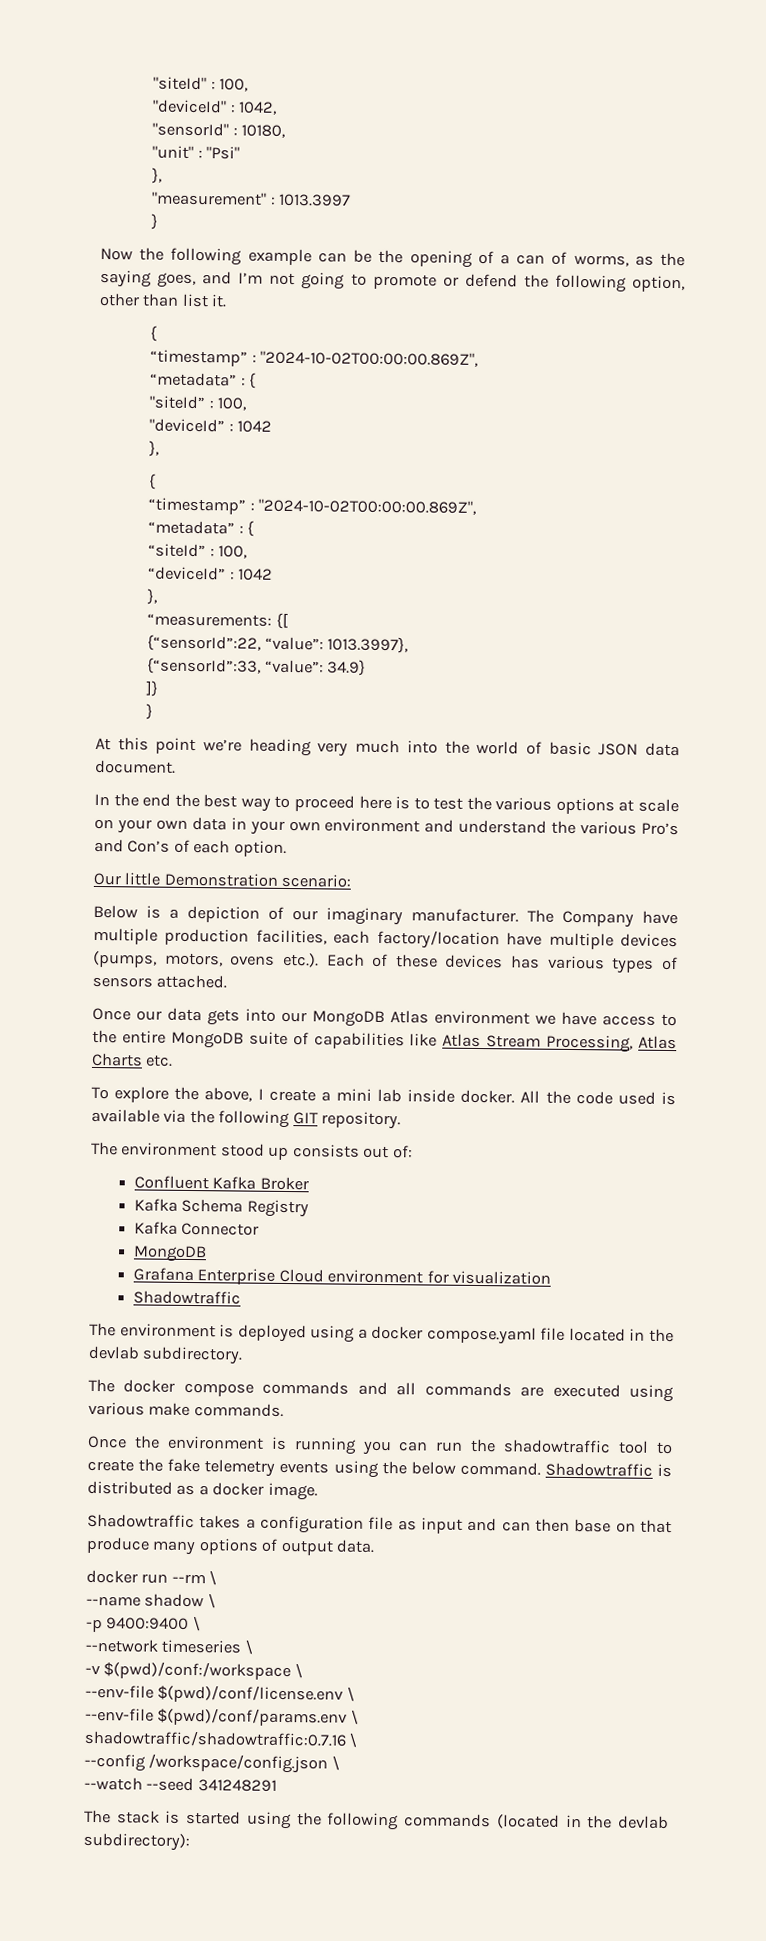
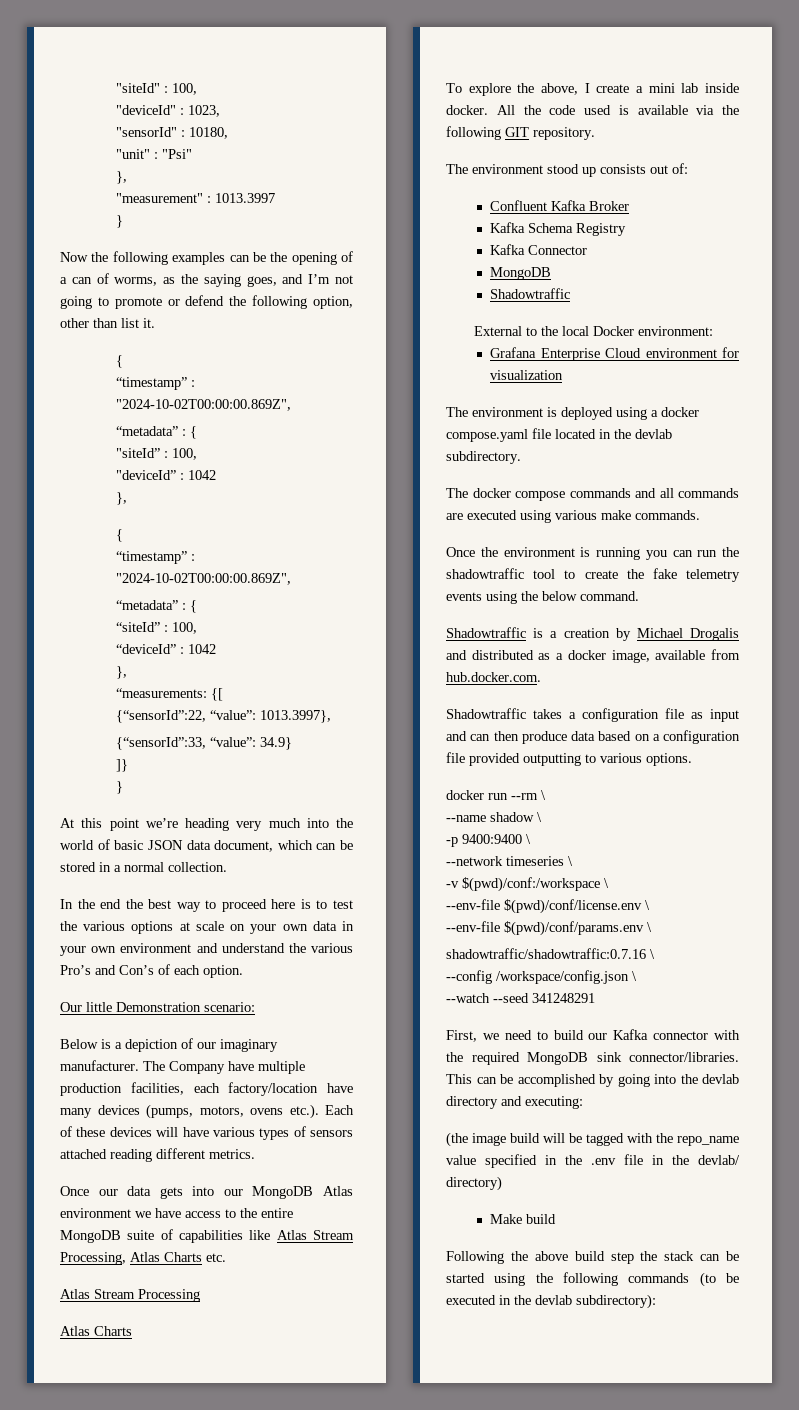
[153,76,249,92] [152,99,278,115] "siteId" : 100, // "deviceId" : 1042, -> [116,83,198,95] [116,105,221,117] "siteId" : 100, // "deviceId" : 1023,
[247,248,312,266] example -> [172,252,226,265] examples
[95,759,176,774] document. -> [214,840,353,852] [60,862,227,872] document, which can be stored in a normal collection.
[548,932,614,950] multiple -> [60,1108,92,1118] many
[511,955,541,969] has -> [156,1127,209,1137] will have
[156,974,228,989] attached. -> [60,1148,255,1162] attached reading different metrics.
(174, 1060) none -> [60,1289,200,1302] [60,1326,132,1336] // Atlas Stream Processing // Atlas Charts
(207, 1254) none -> [490,288,571,299] [474,326,714,336] // Shadowtraffic // External to the local Docker environment:
[132,1290,241,1305] // Shadowtraffic -> (564, 375) none
(541, 1468) none -> (639, 596) //
[87,1480,318,1501] distributed as a docker image. -> [550,628,739,641] [446,649,740,663] [446,672,541,682] a creation by Michael Drogalis and distributed as a docker image, available from hub.docker.com.
[574,1519,672,1534] [86,1536,376,1556] base on that produce many options of output data. -> [521,730,740,744] [446,752,692,766] produce data based on a configuration file provided outputting to various options.
[84,1809,181,1824] The stack is -> [446,1029,740,1042] [446,1052,739,1065] [446,1074,739,1087] [446,1096,583,1109] [446,1132,739,1147] [446,1154,740,1168] [446,1176,502,1191] [490,1214,557,1224] [446,1251,739,1264] First, we need to build our Kafka connector with the required MongoDB sink connector/libraries. This can be accomplished by going into the devlab directory and executing: // (the image build will be tagged with the repo_name value specified in the .env file in the devlab/ directory) // Make build // Following the above build step the stack can be
[496,1814,560,1829] (located -> [699,1272,739,1287] [446,1295,496,1305] (to be executed

